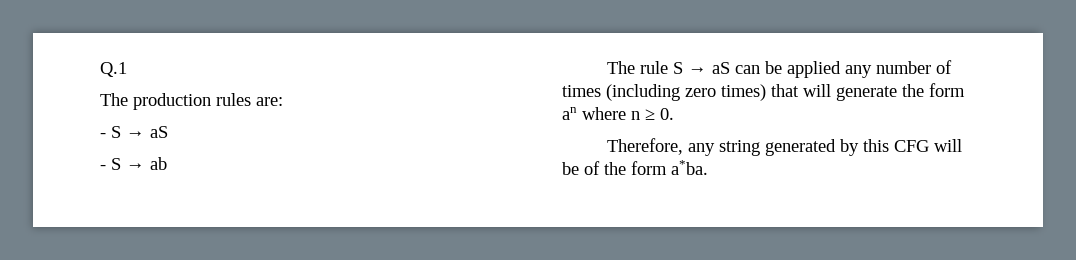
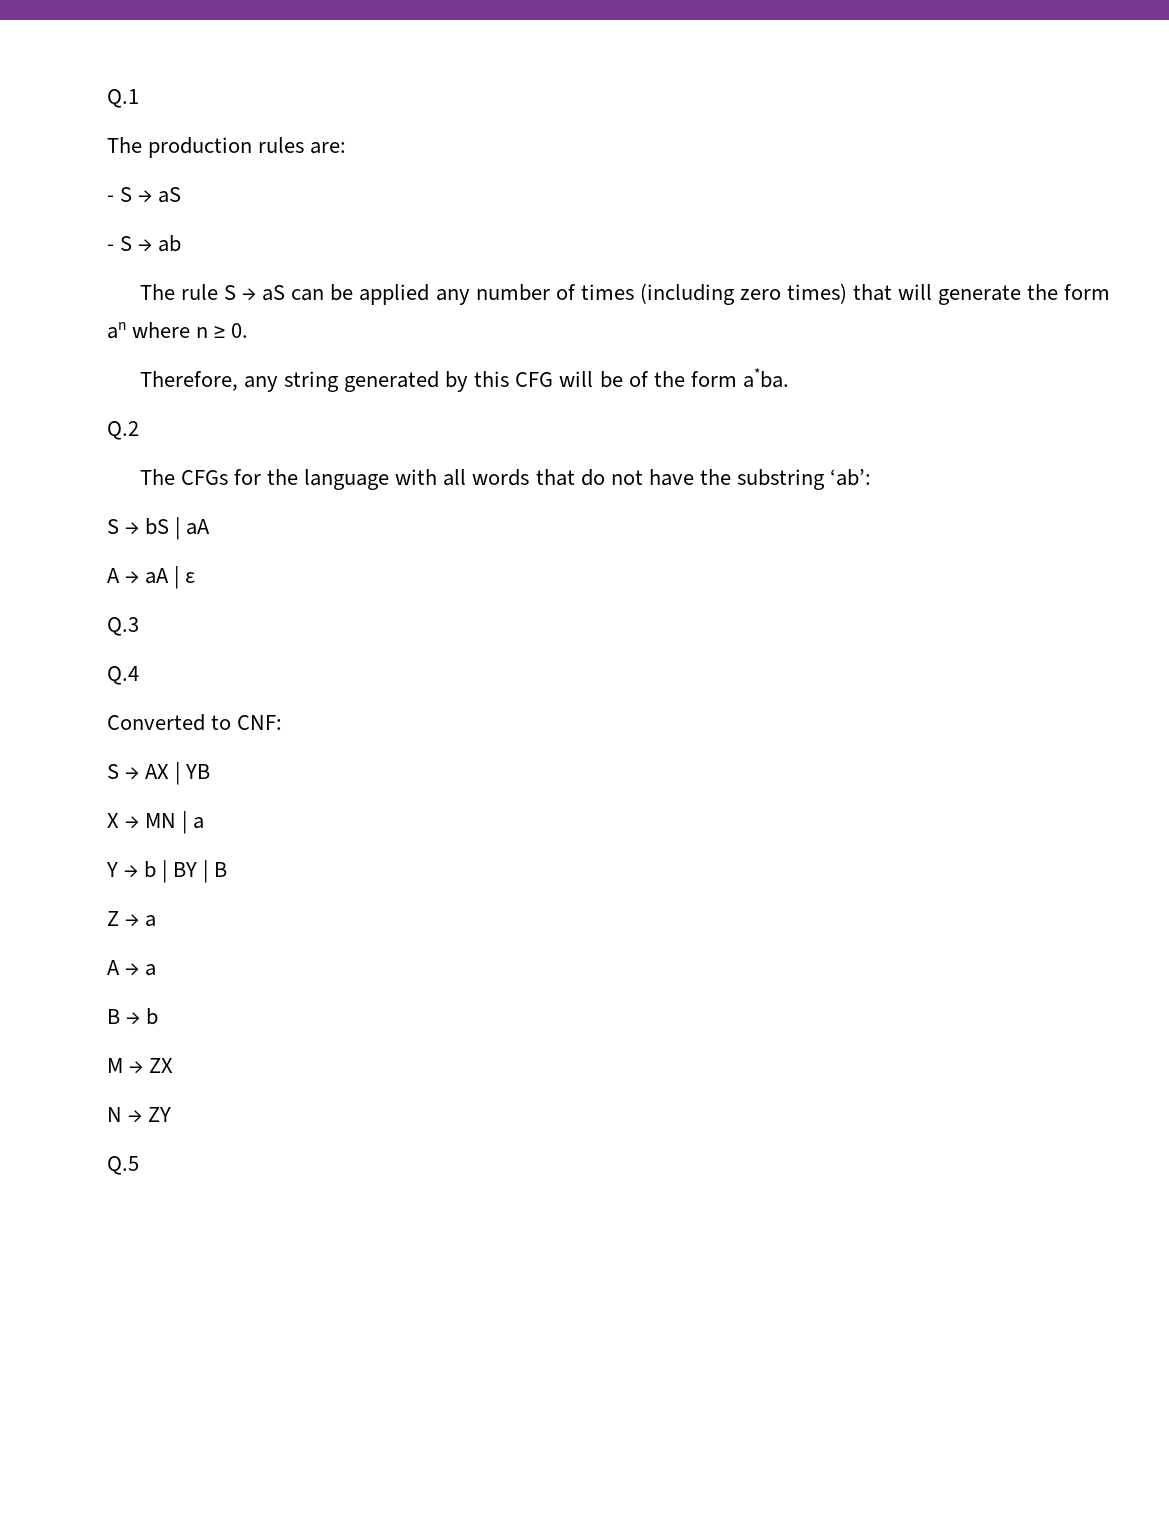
(708, 167) none -> [107,421,139,440] [139,469,871,490] [107,517,211,540] [107,566,196,589] [107,617,139,636] [107,666,139,685] [107,714,283,731] [107,762,211,785] [107,811,205,834] [106,860,228,883] [107,911,157,927] [107,960,157,976] [107,1008,159,1025] [107,1058,174,1074] [107,1107,172,1123] [107,1156,139,1175] // Q.2 // The CFGs for the language with all words that do not have the substring ‘ab’: // S → bS | aA // A → aA | ε // Q.3 // Q.4 // Converted to CNF: // S → AX | YB // X → MN | a // Y → b | BY | B // Z → a // A → a // B → b // M → ZX // N → ZY // Q.5

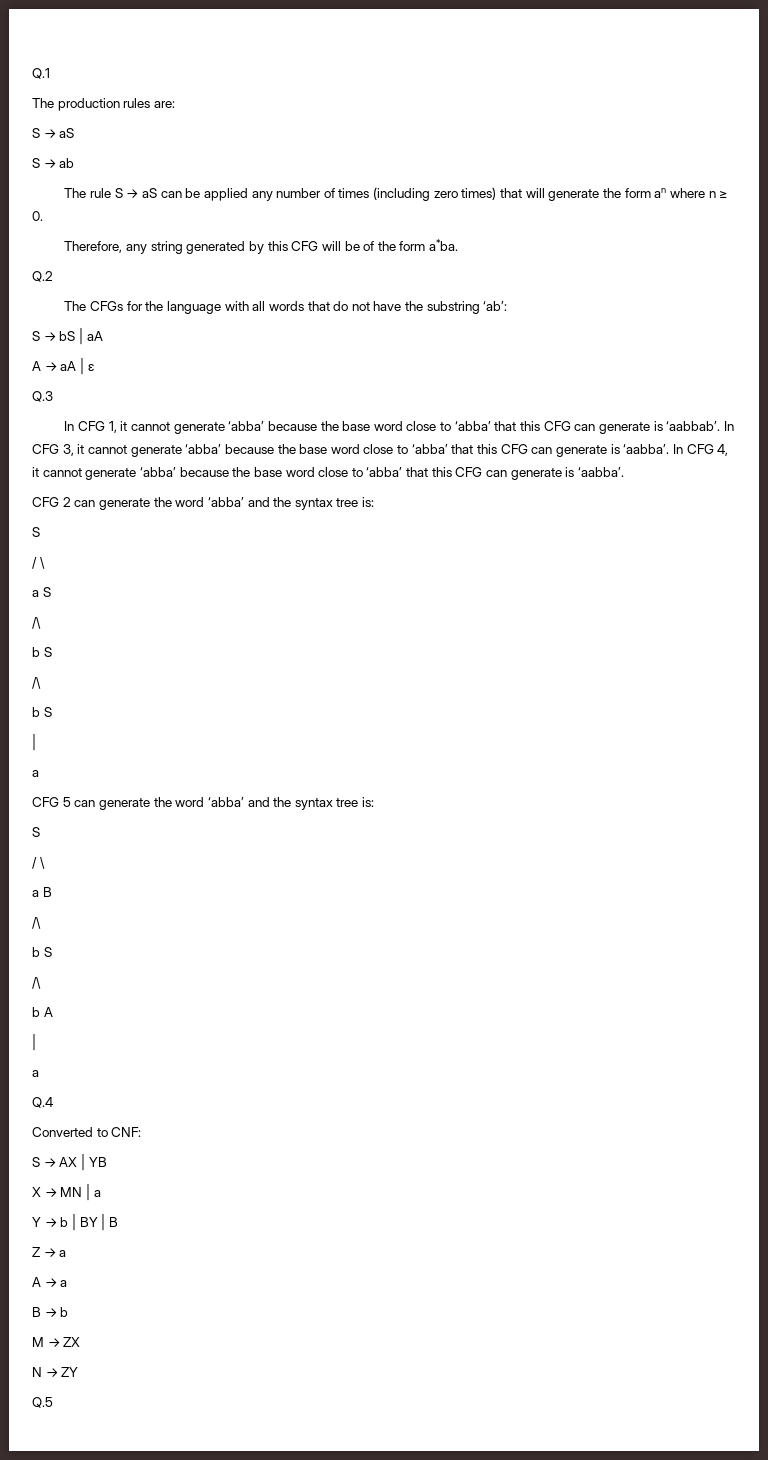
[107,195,114,202] - -> (175, 104) none
[107,244,114,251] - -> (75, 133) none
(139, 626) none -> [64,421,734,434] [32,444,729,457] [32,467,624,480] [32,497,375,510] [32,527,40,537] [32,557,45,569] [32,587,51,597] [32,617,41,629] [32,647,52,657] [32,677,41,689] [32,707,52,717] [32,734,36,751] [32,770,39,777] [32,797,375,810] [32,827,40,837] [32,857,45,869] [32,887,52,897] [32,917,41,929] [32,947,52,957] [32,977,41,989] [32,1007,53,1017] [32,1034,36,1051] [32,1070,39,1077] // In CFG 1, it cannot generate ‘abba’ because the base word close to ‘abba’ that this CFG can generate is ‘aabbab’. In CFG 3, it cannot generate ‘abba’ because the base word close to ‘abba’ that this CFG can generate is ‘aabba’. In CFG 4, it cannot generate ‘abba’ because the base word close to ‘abba’ that this CFG can generate is ‘aabba’. // CFG 2 can generate the word ‘abba’ and the syntax tree is: // S // / \ // a S // /\ // b S // /\ // b S // | // a // CFG 5 can generate the word ‘abba’ and the syntax tree is: // S // / \ // a B // /\ // b S // /\ // b A // | // a

